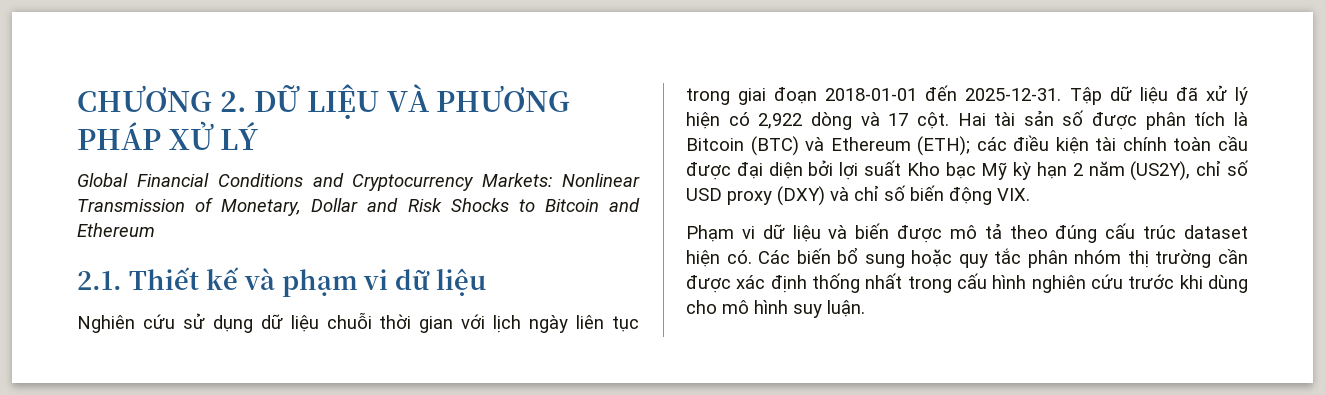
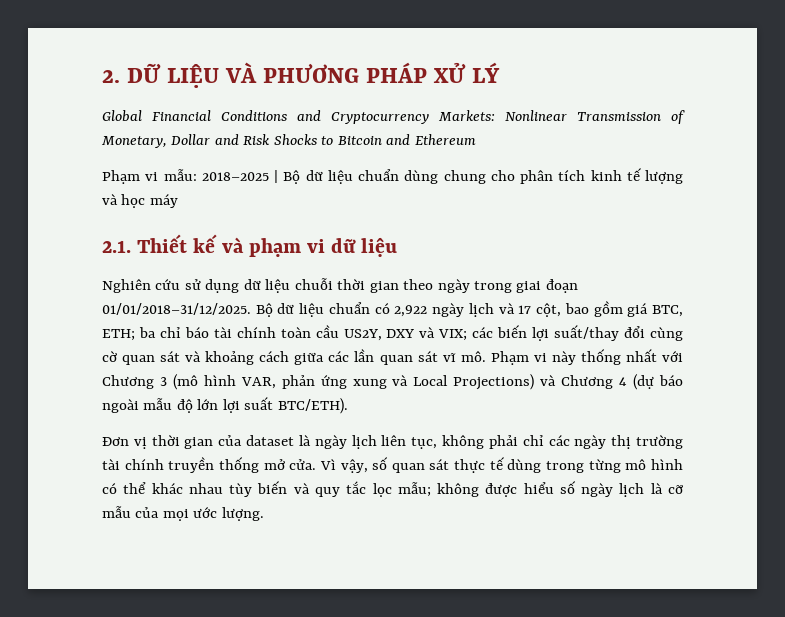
[77,85,212,112] CHƯƠNG -> (102, 76) none
(155, 230) none -> [102,168,683,184] [102,194,178,208] // Phạm vi mẫu: 2018–2025 | Bộ dữ liệu chuẩn dùng chung cho phân tích kinh tế lượng và học máy
[461,314,639,333] [686,85,1248,105] [686,110,1248,130] [686,135,1248,156] [686,160,1249,181] [686,185,1030,206] [686,223,1248,243] [686,247,1248,268] [686,273,1248,293] [686,300,865,318] với lịch ngày liên tục trong giai đoạn 2018-01-01 đến 2025-12-31. Tập dữ liệu đã xử lý hiện có 2,922 dòng và 17 cột. Hai tài sản số được phân tích là Bitcoin (BTC) và Ethereum (ETH); các điều kiện tài chính toàn cầu được đại diện bởi lợi suất Kho bạc Mỹ kỳ hạn 2 năm (US2Y), chỉ số USD proxy (DXY) và chỉ số biến động VIX. // Phạm vi dữ liệu và biến được mô tả theo đúng cấu trúc dataset hiện có. Các biến bổ sung hoặc quy tắc phân nhóm thị trường cần được xác định thống nhất trong cấu hình nghiên cứu trước khi dùng cho mô hình suy luận. -> [403,279,578,293] [102,301,684,317] [102,325,683,341] [102,349,683,365] [102,374,684,390] [102,397,348,414] [102,435,683,449] [102,457,683,473] [102,481,684,497] [102,506,264,521] theo ngày trong giai đoạn 01/01/2018–31/12/2025. Bộ dữ liệu chuẩn có 2,922 ngày lịch và 17 cột, bao gồm giá BTC, ETH; ba chỉ báo tài chính toàn cầu US2Y, DXY và VIX; các biến lợi suất/thay đổi cùng cờ quan sát và khoảng cách giữa các lần quan sát vĩ mô. Phạm vi này thống nhất với Chương 3 (mô hình VAR, phản ứng xung và Local Projections) và Chương 4 (dự báo ngoài mẫu độ lớn lợi suất BTC/ETH). // Đơn vị thời gian của dataset là ngày lịch liên tục, không phải chỉ các ngày thị trường tài chính truyền thống mở cửa. Vì vậy, số quan sát thực tế dùng trong từng mô hình có thể khác nhau tùy biến và quy tắc lọc mẫu; không được hiểu số ngày lịch là cỡ mẫu của mọi ước lượng.

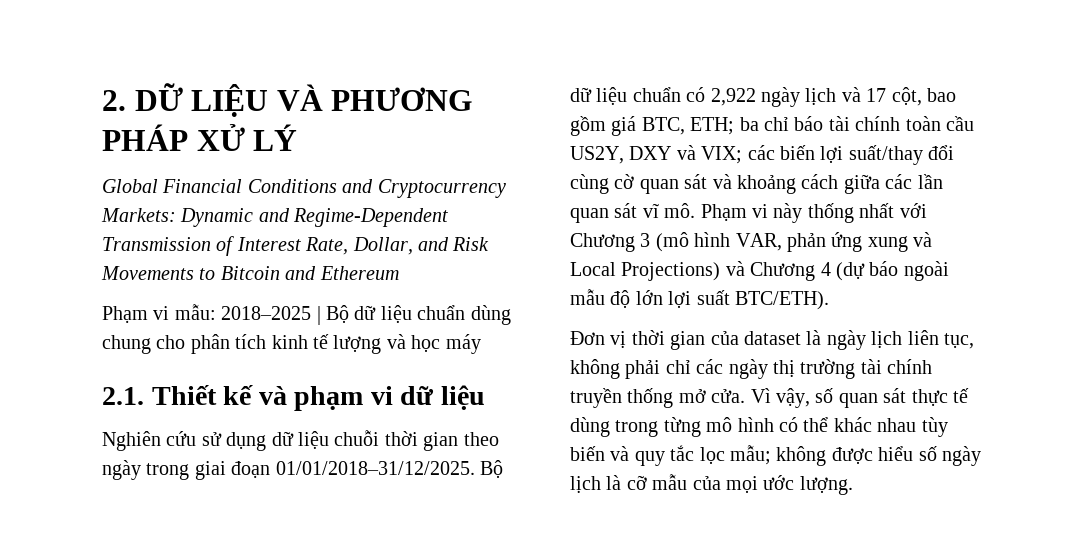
[505,110,685,124] [101,134,211,148] Nonlinear Transmission of Monetary, Dollar -> [180,208,449,227] [102,236,413,256] Dynamic and Regime-Dependent Transmission of Interest Rate, Dollar,
[273,134,317,145] Shocks -> [101,266,194,280] Movements

